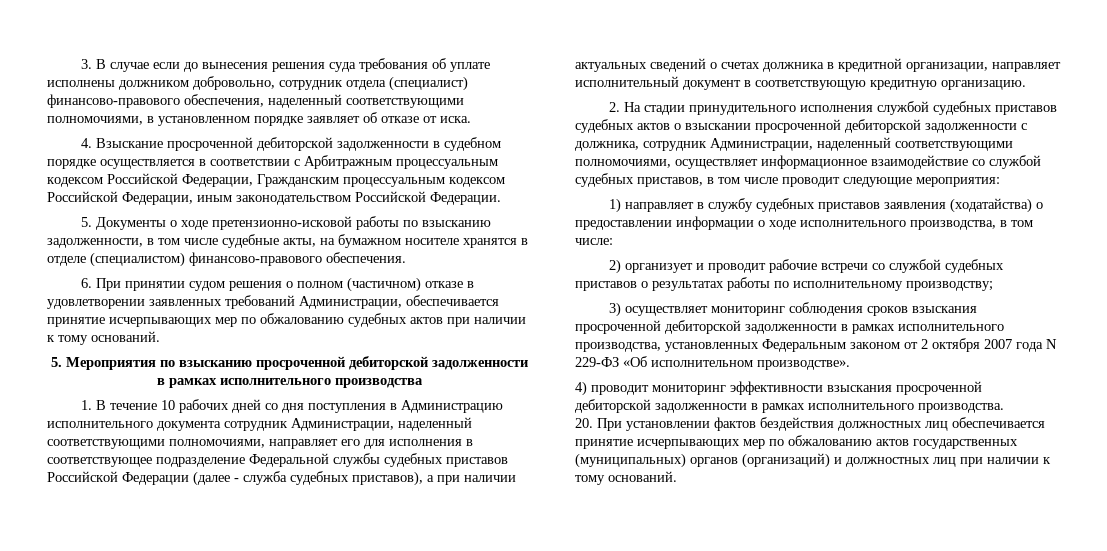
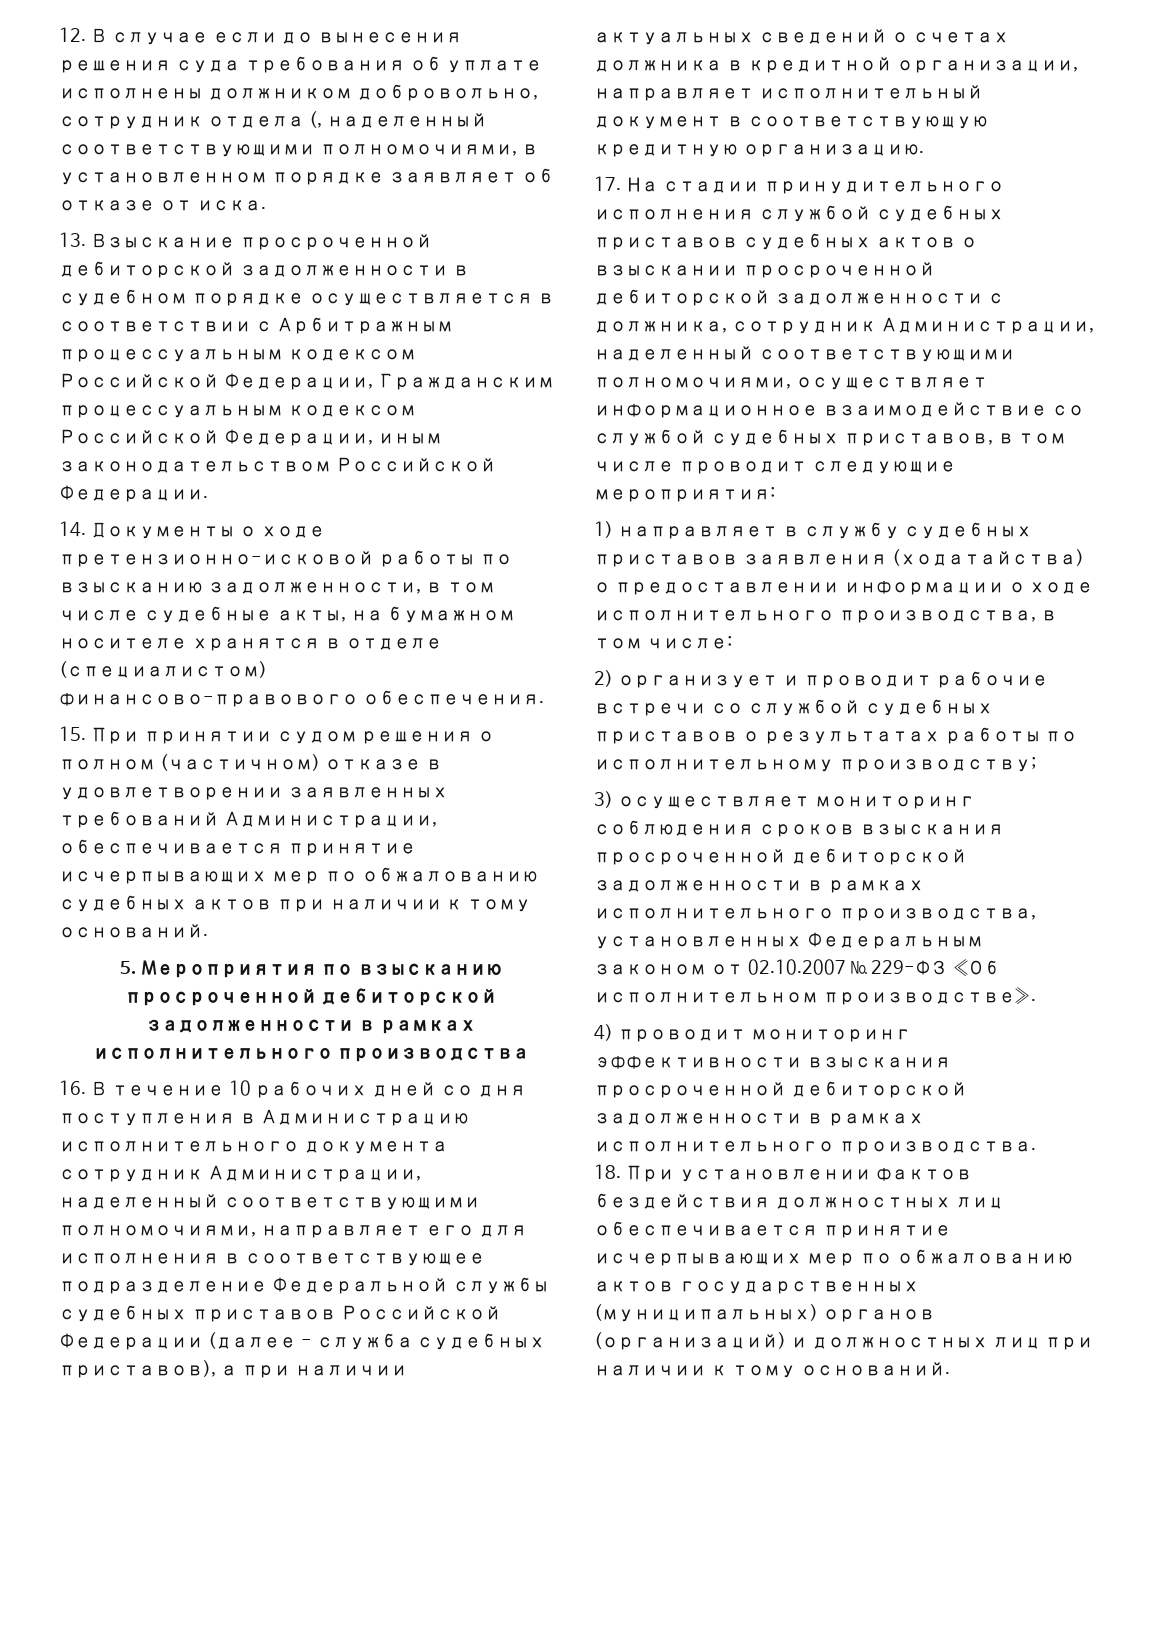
[81,59,93,69] 3. -> [59,27,86,42] 12.
[389,76,468,91] [47,94,264,108] (специалист) финансово-правового обеспечения, -> [308,111,322,128] (,
[81,138,93,148] 4. -> [59,232,86,247] 13.
[81,217,93,227] 5. -> [59,521,86,537] 14.
[81,278,93,288] 6. -> [59,726,86,741] 15.
[81,400,93,410] 1. -> [59,1080,86,1095] 16.
[609,102,621,112] 2. -> [594,176,621,191] 17.
[921,338,1057,352] 2 октября 2007 года N -> [747,959,867,975] 02.10.2007 №
[575,418,593,428] 20. -> [594,1164,621,1179] 18.

